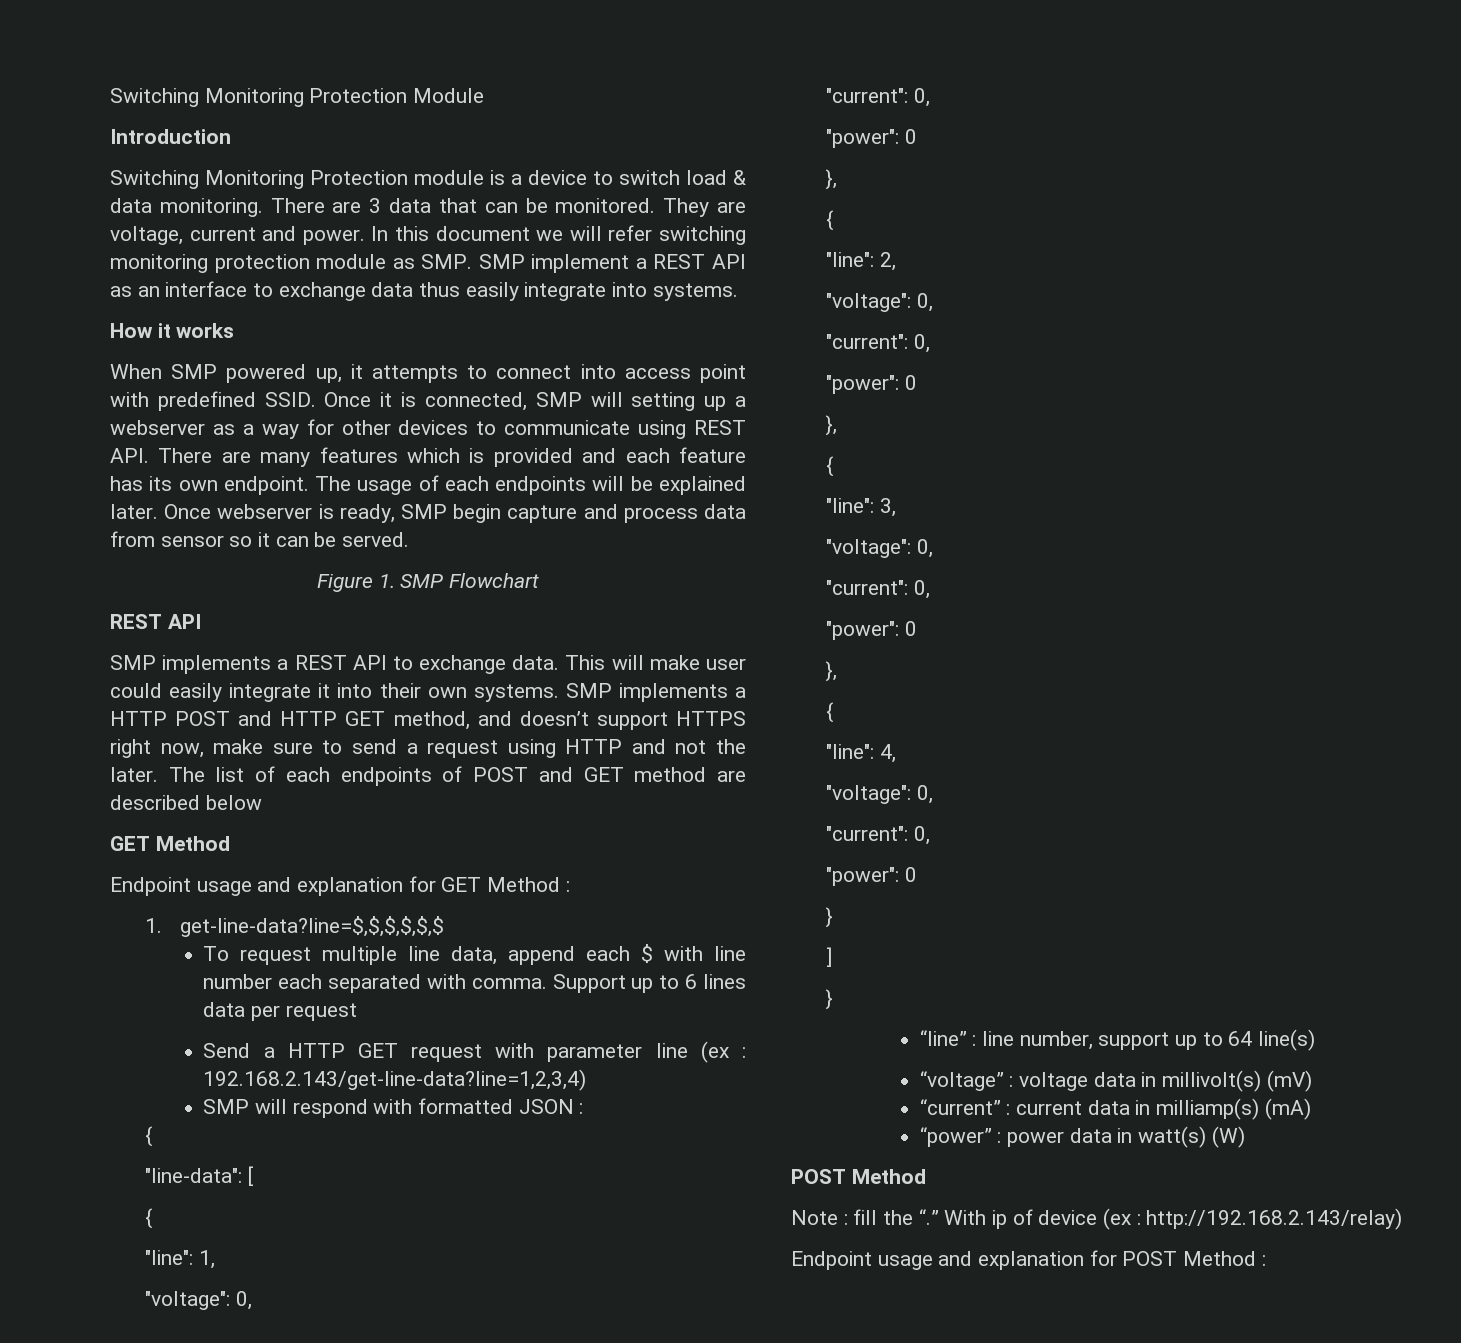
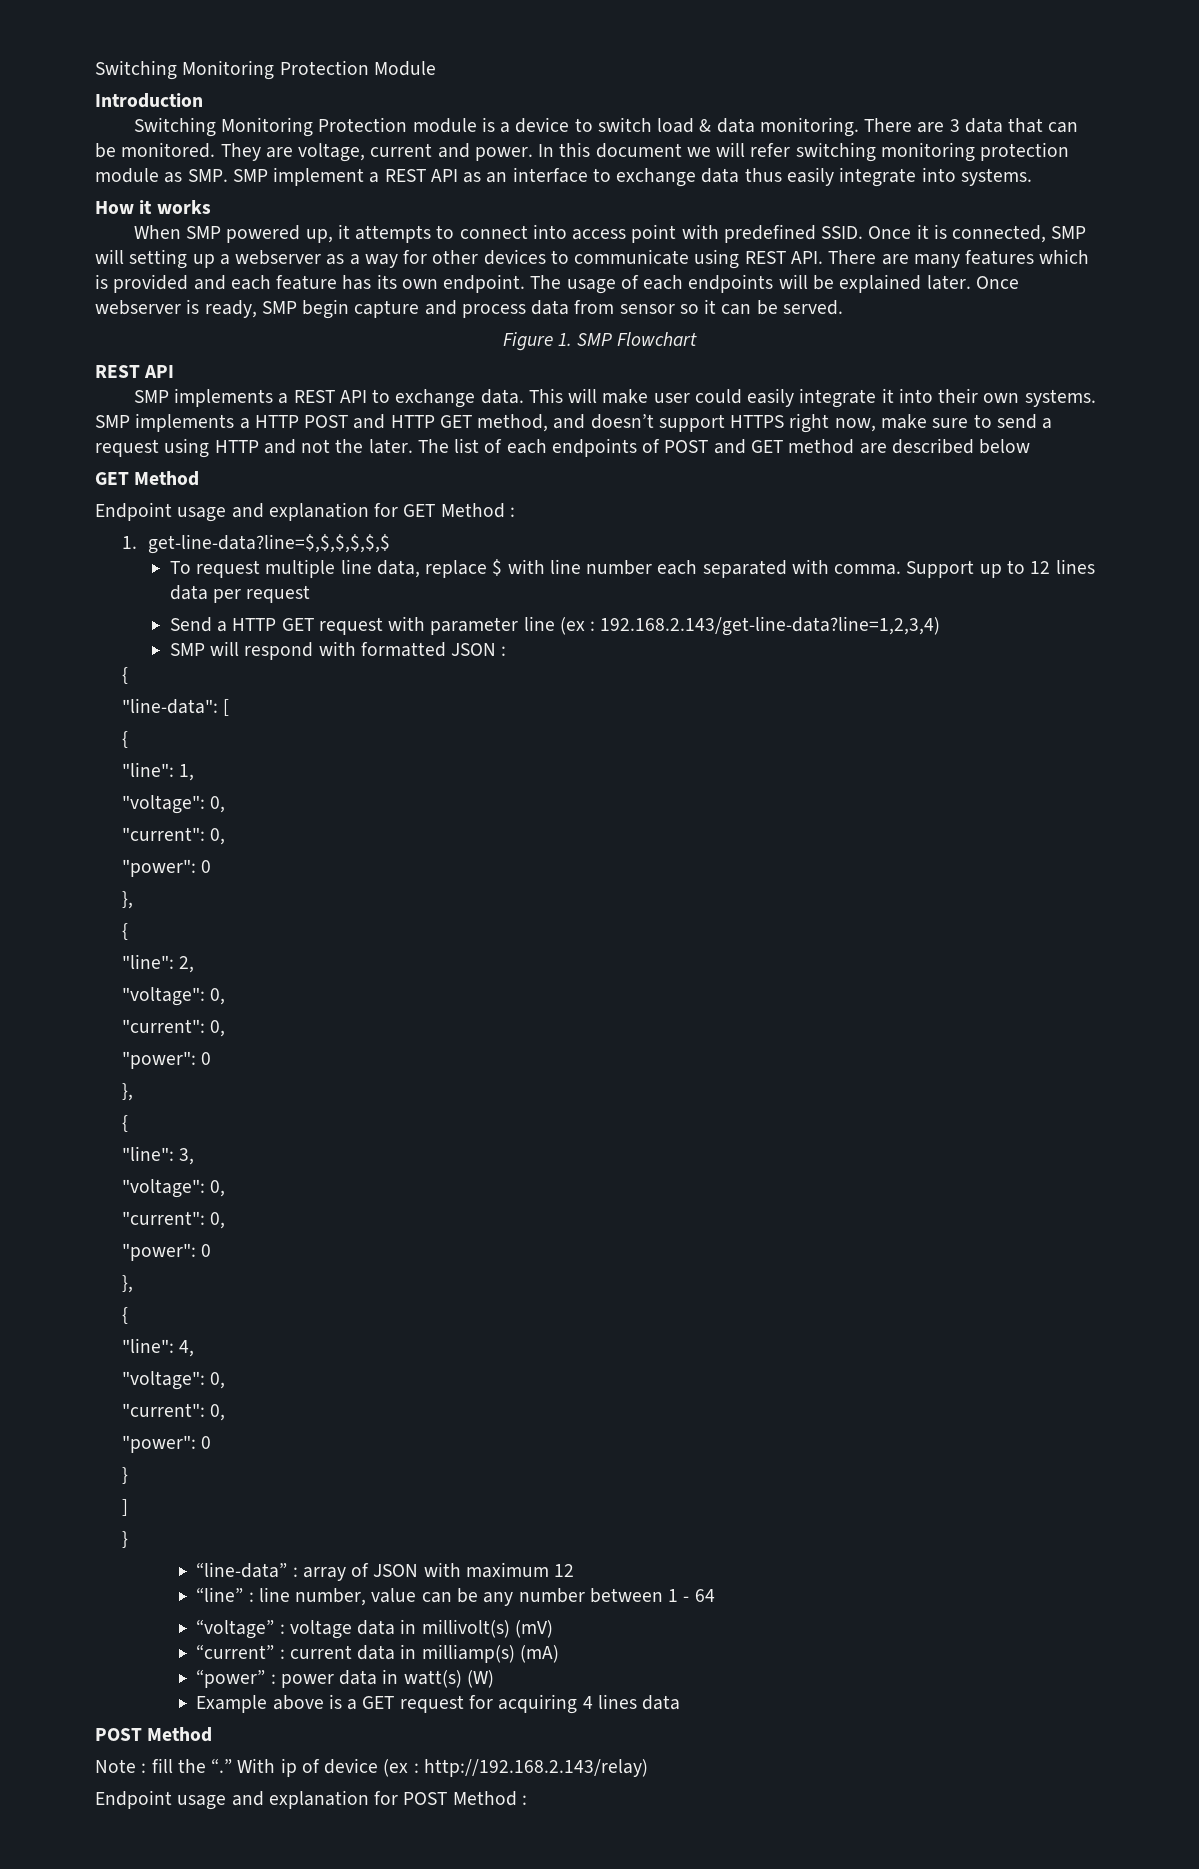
[508,946,631,965] append each -> [425,560,488,578] replace
[685,974,698,989] 6 -> [1030,561,1051,574] 12
[919,1030,1223,1050] “line” : line number, support up to -> [196,1562,575,1581] [196,1587,690,1606] “line-data” : array of JSON with maximum 12 // “line” : line number, value can be any number between 1 -
[1257,1029,1315,1051] line(s) -> (715, 1595) none
(1245, 1137) none -> [196,1694,681,1714] // Example above is a GET request for acquiring 4 lines data

